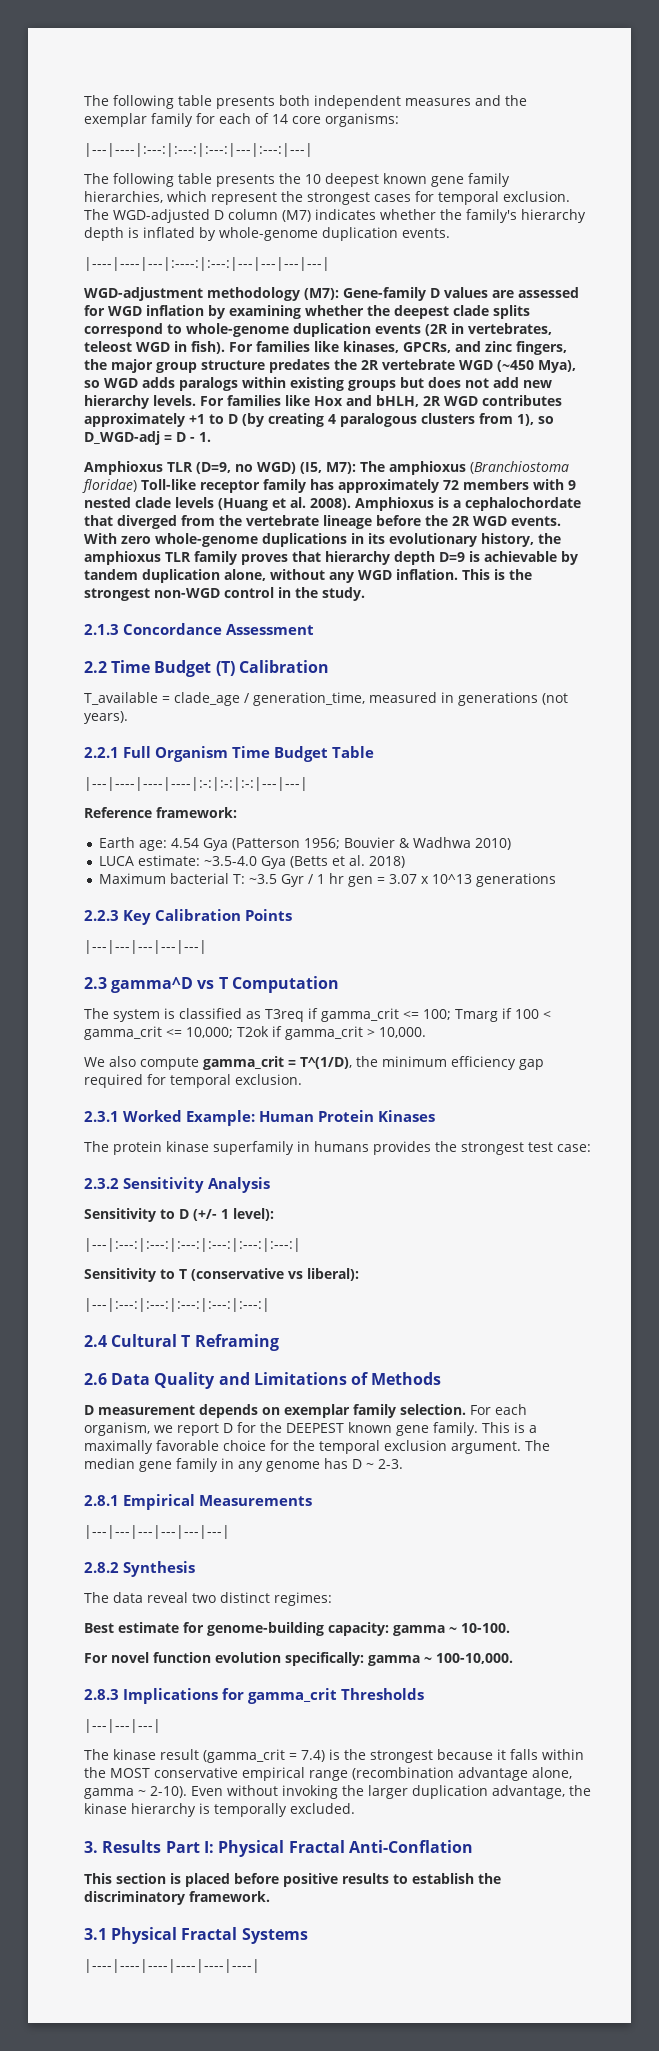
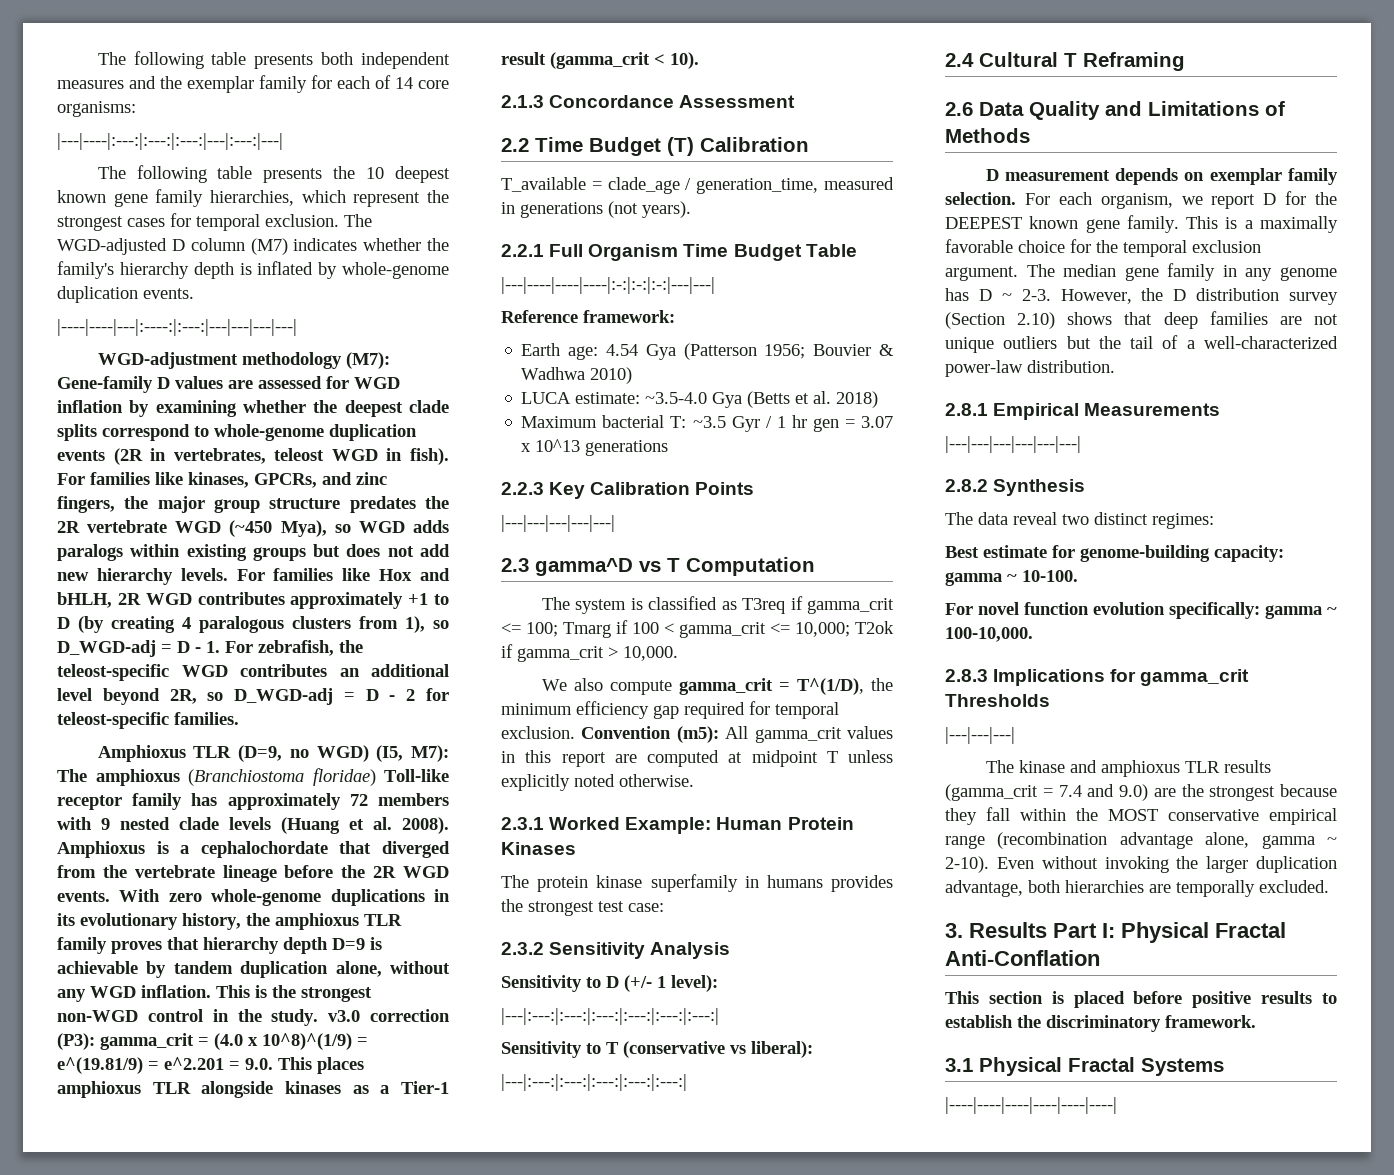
(211, 437) none -> [225,640,363,656] [57,664,449,681] [57,688,449,705] [57,712,239,729] For zebrafish, the teleost-specific WGD contributes an additional level beyond 2R, so D_WGD-adj = D - 2 for teleost-specific families.
(365, 594) none -> [328,1009,450,1022] [57,1033,368,1050] [57,1057,364,1074] [57,1081,450,1098] [501,52,699,69] v3.0 correction (P3): gamma_crit = (4.0 x 10^8)^(1/9) = e^(19.81/9) = e^2.201 = 9.0. This places amphioxus TLR alongside kinases as a Tier-1 result (gamma_crit < 10).
(302, 1079) none -> [581,726,893,743] [501,750,893,767] [501,774,694,791] Convention (m5): All gamma_crit values in this report are computed at midpoint T unless explicitly noted otherwise.
(403, 1464) none -> [1060,288,1338,305] [945,311,1338,329] [945,335,1338,353] [945,360,1115,377] However, the D distribution survey (Section 2.10) shows that deep families are not unique outliers but the tail of a well-characterized power-law distribution.
[160,1749,340,1763] result (gamma_crit = 7.4) is -> [1069,760,1271,777] [945,784,1176,801] and amphioxus TLR results (gamma_crit = 7.4 and 9.0) are
[497,1749,538,1760] it falls -> [945,807,1010,825] they fall
[569,1785,591,1796] [84,1803,210,1817] the kinase hierarchy is -> [1028,880,1171,893] both hierarchies are

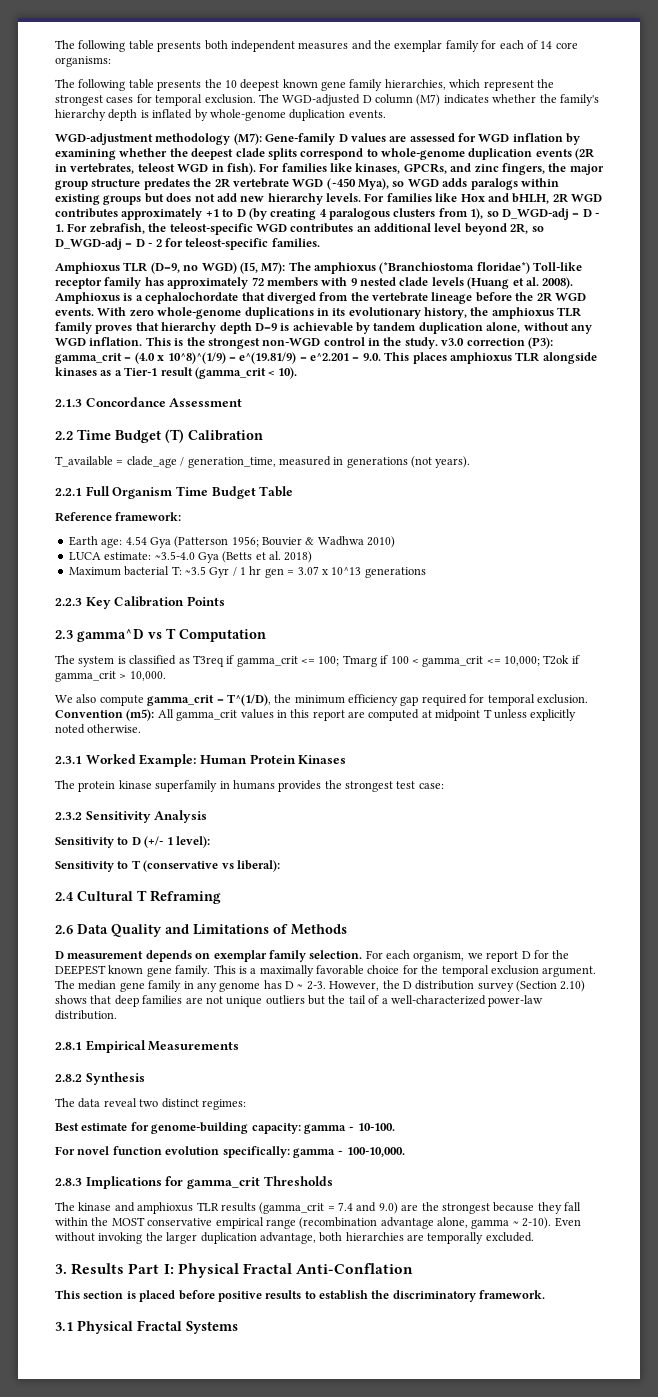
[57,133,283,150] // |---|----|:---:|:---:|:---:|---|:---:|---| -> (111, 61) none
[57,319,297,336] // |----|----|---|:----:|:---:|---|---|---|---| -> (386, 114) none
[188,768,376,786] (Branchiostoma floridae) -> [379,262,530,274] (*Branchiostoma floridae*)
[501,277,715,294] // |---|----|----|----|:-:|:-:|:-:|---|---| -> (294, 491) none
[501,515,615,532] // |---|---|---|---|---| -> (225, 601) none
[501,1008,719,1025] // |---|:---:|:---:|:---:|:---:|:---:|:---:| -> (210, 842) none
[501,1074,687,1091] // |---|:---:|:---:|:---:|:---:|:---:| -> (280, 866) none
[945,436,1081,453] // |---|---|---|---|---|---| -> (240, 1046) none
[945,727,1015,744] // |---|---|---| -> (333, 1181) none
[945,1097,1117,1114] // |----|----|----|----|----|----| -> (238, 1327) none

